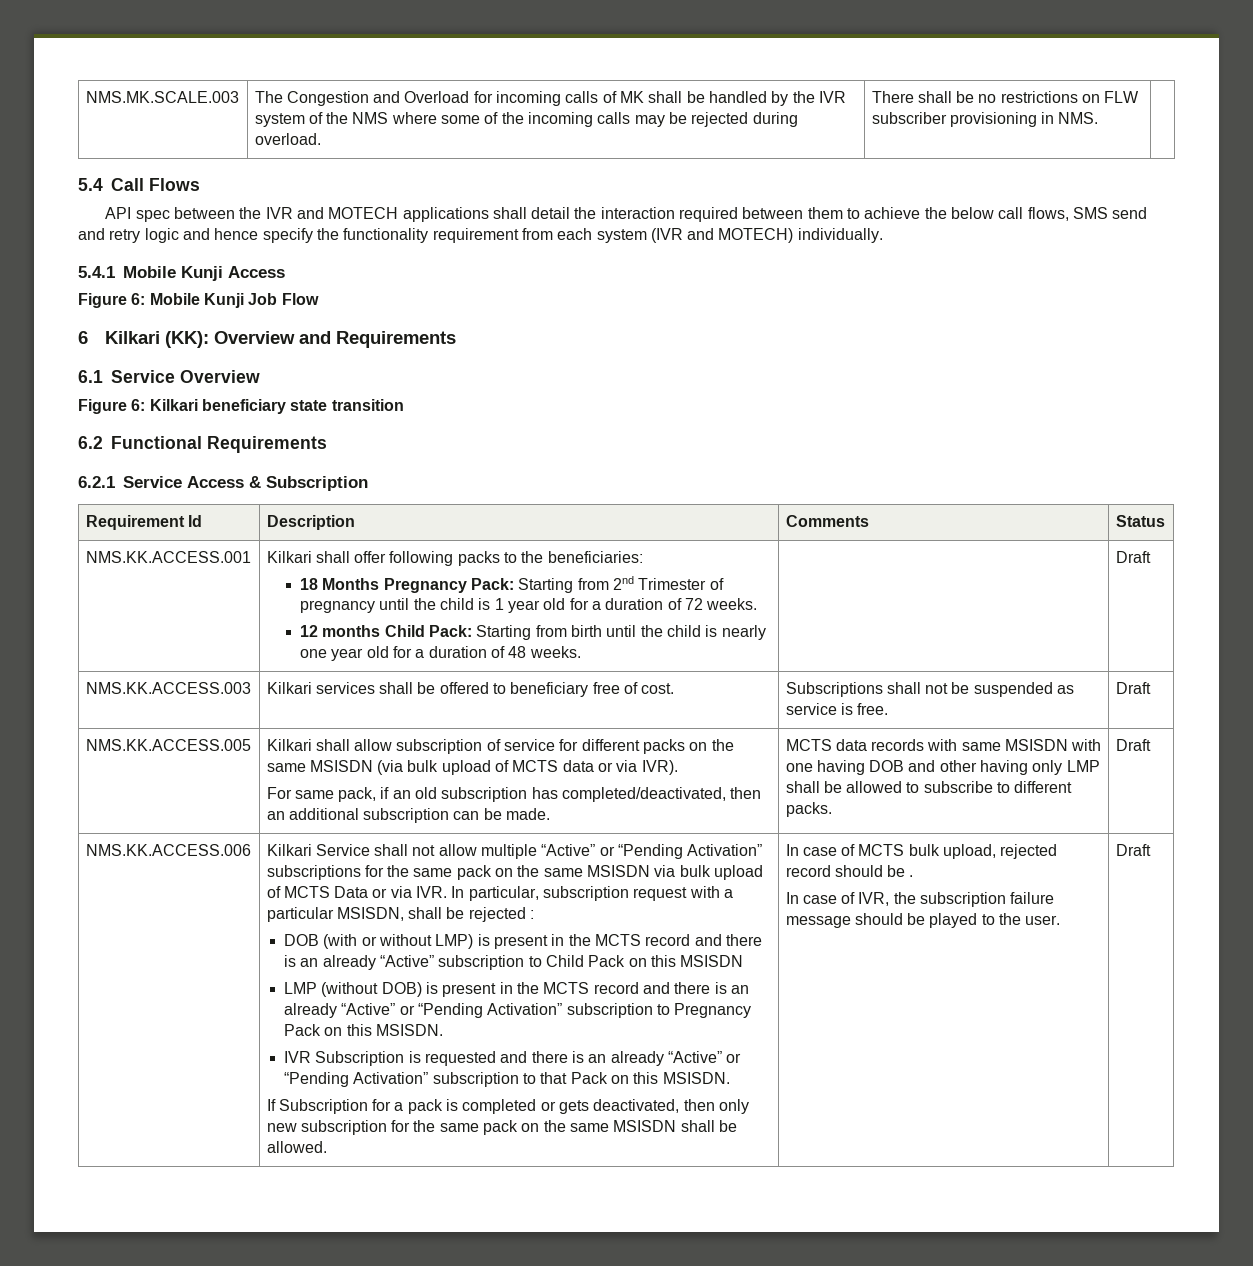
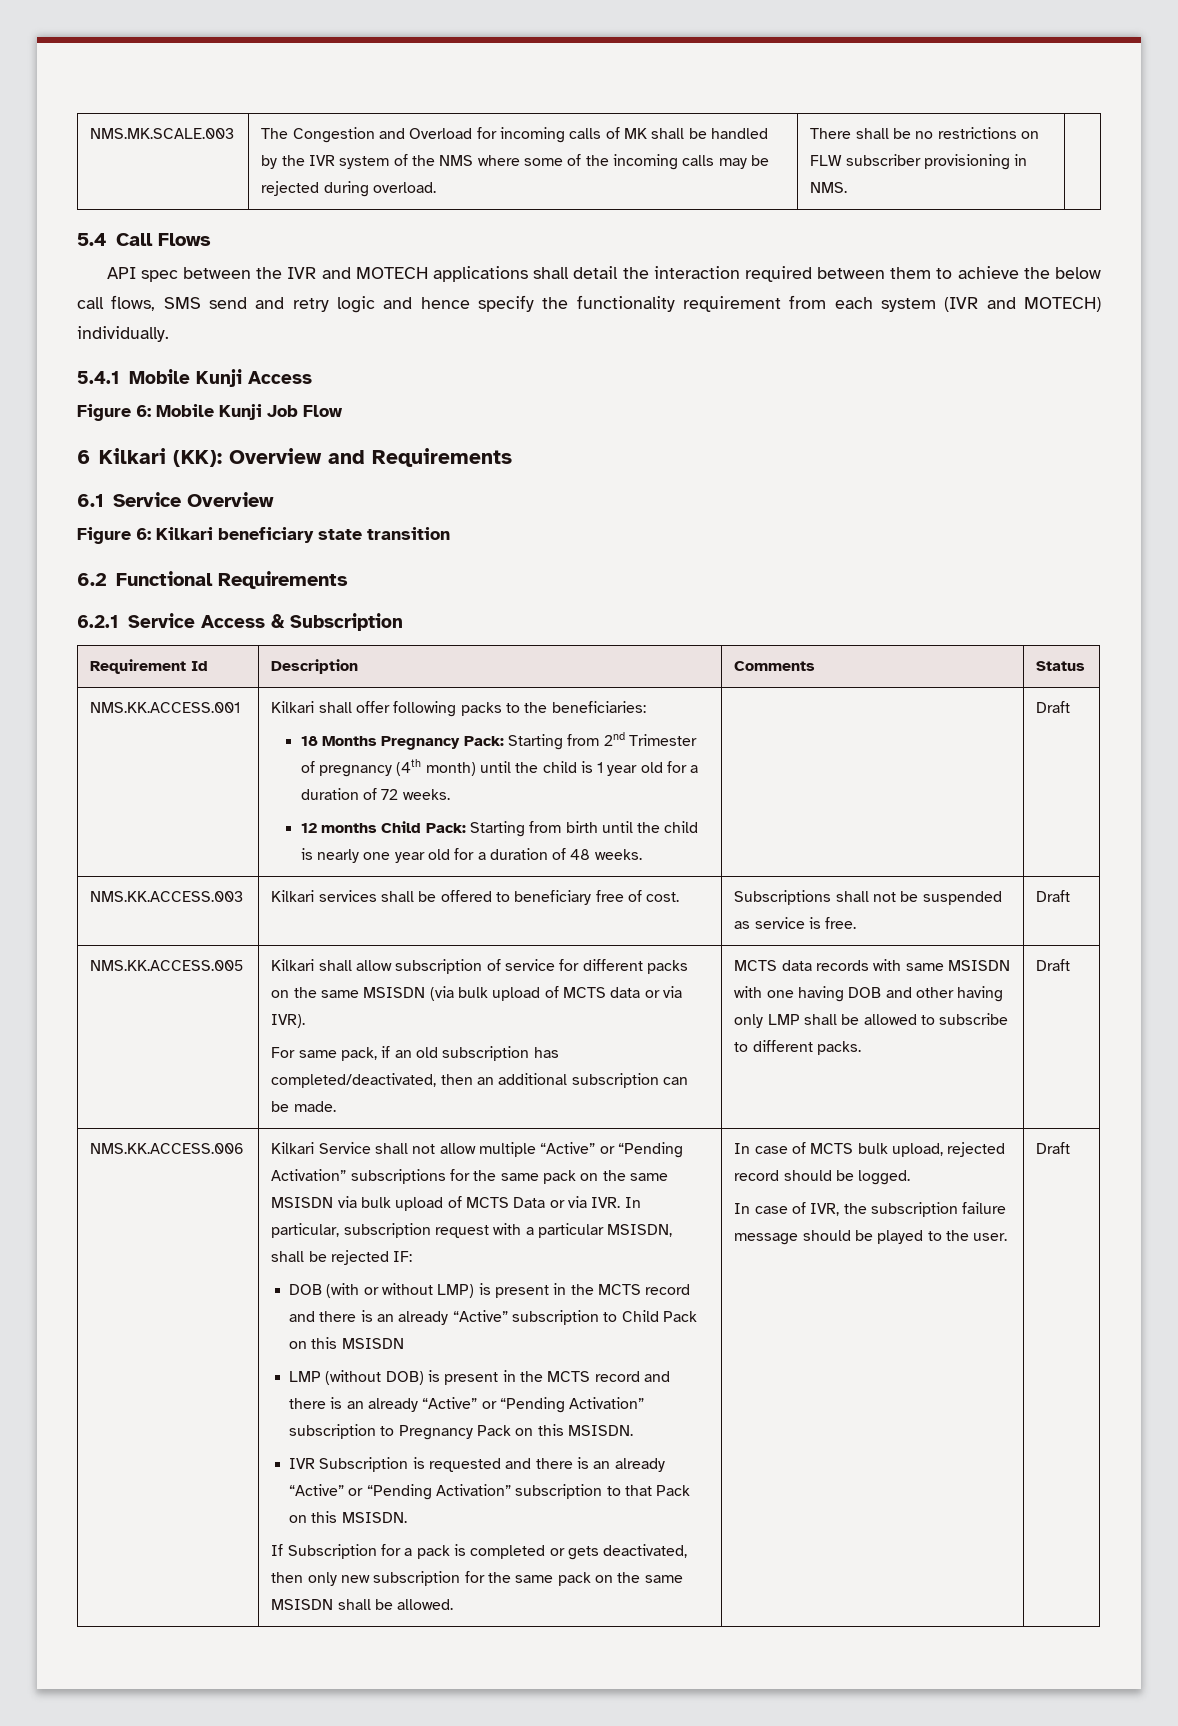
(376, 606) none -> [396,759,476,776] (4th month)
[530,910,535,919] : -> [393,1251,413,1262] IF:
[909,875,914,877] . -> [858,1170,911,1185] logged.

